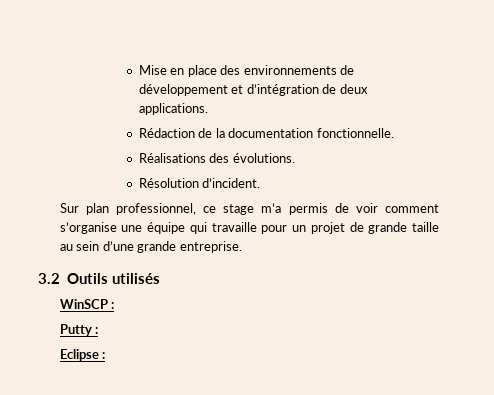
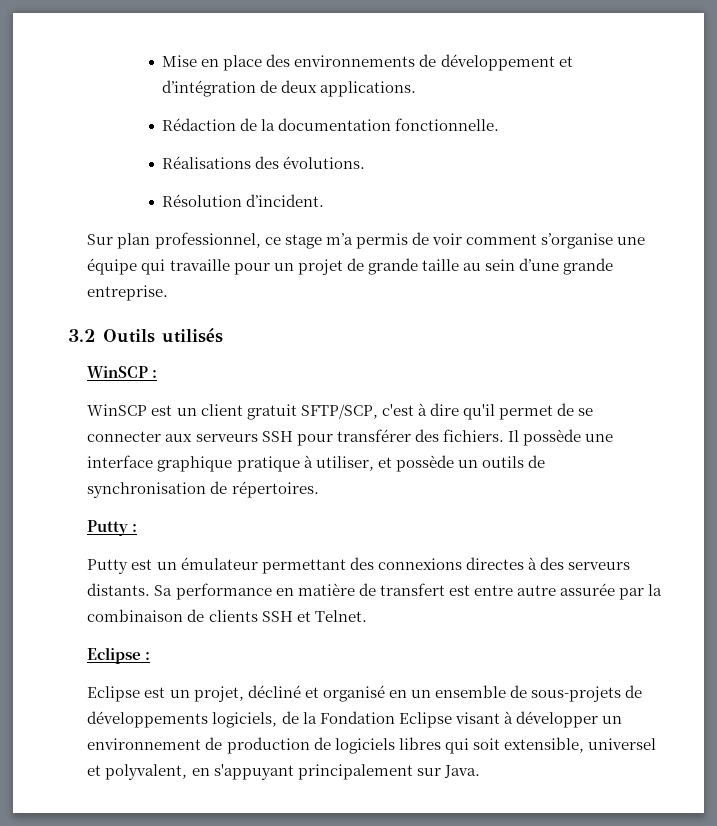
[59,324,99,336] [59,349,106,361] Putty : // Eclipse : -> [87,403,594,420] [87,429,613,446] [87,455,545,472] [87,481,319,498] [87,520,138,536] [87,557,630,574] [87,583,663,600] [87,609,367,622] [87,647,151,664] [87,685,643,702] [87,711,622,728] [87,737,656,754] [87,764,480,780] WinSCP est un client gratuit SFTP/SCP, c'est à dire qu'il permet de se connecter aux serveurs SSH pour transférer des fichiers. Il possède une interface graphique pratique à utiliser, et possède un outils de synchronisation de répertoires. // Putty : // Putty est un émulateur permettant des connexions directes à des serveurs distants. Sa performance en matière de transfert est entre autre assurée par la combinaison de clients SSH et Telnet. // Eclipse : // Eclipse est un projet, décliné et organisé en un ensemble de sous-projets de développements logiciels, de la Fondation Eclipse visant à développer un environnement de production de logiciels libres qui soit extensible, universel et polyvalent, en s'appuyant principalement sur Java.

